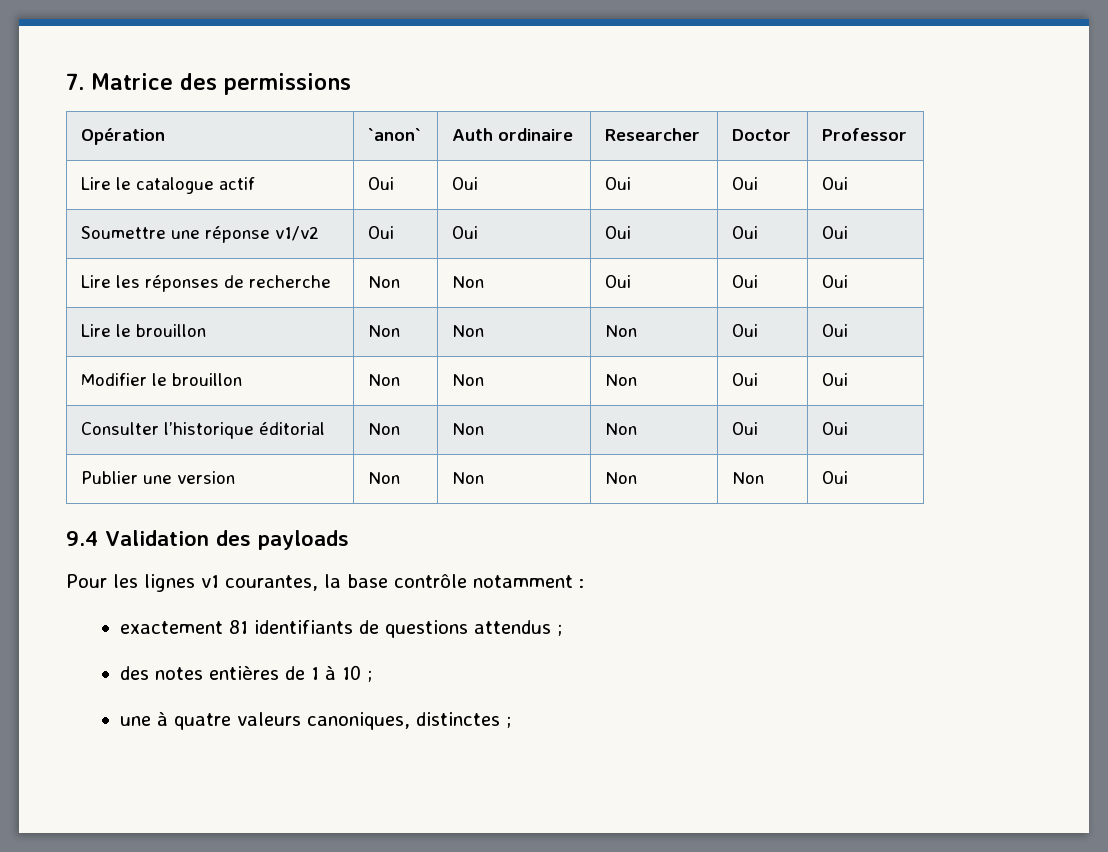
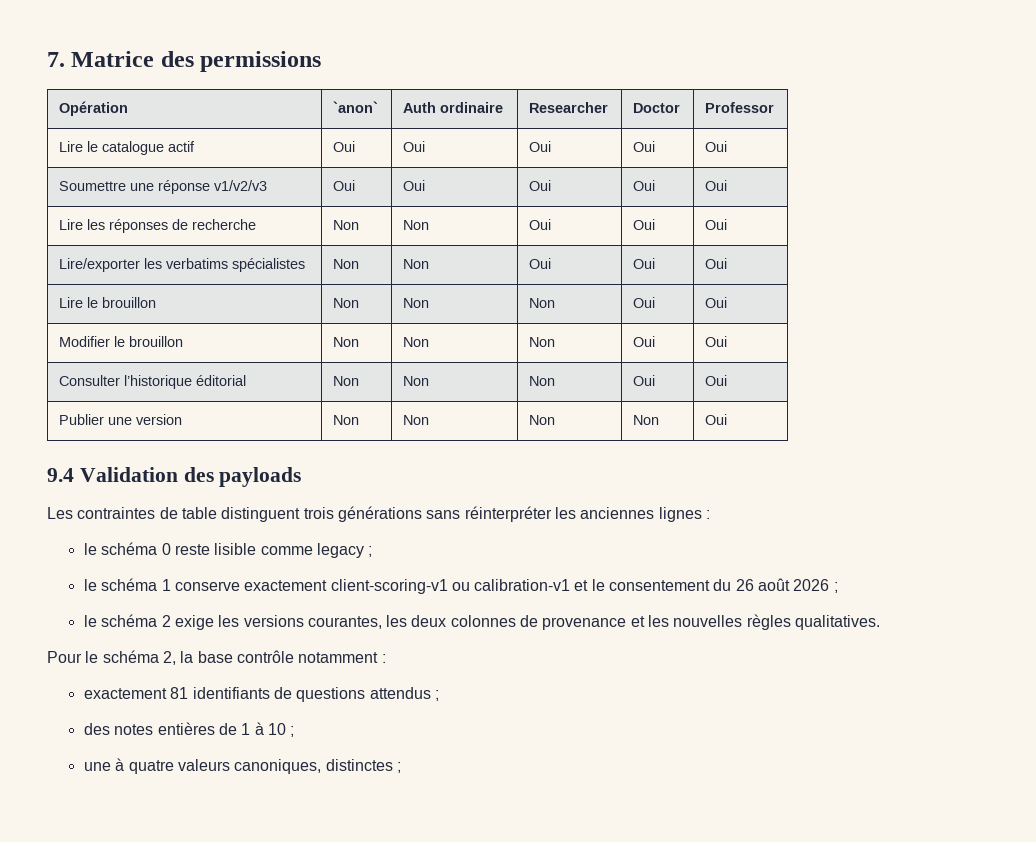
[275,226,319,241] v1/v2 -> [214,180,268,191] v1/v2/v3
(849, 281) none -> [59,258,306,272] [333,259,360,269] [403,259,430,269] [529,258,552,269] [633,258,656,269] [705,258,728,269] // Lire/exporter les verbatims spécialistes | Non | Non | Oui | Oui | Oui
[66,574,318,592] Pour les lignes v1 courantes, -> [47,506,710,522] [83,542,373,558] [83,578,838,594] [83,614,881,630] [47,650,176,665] Les contraintes de table distinguent trois générations sans réinterpréter les anciennes lignes : // le schéma 0 reste lisible comme legacy ; // le schéma 1 conserve exactement client-scoring-v1 ou calibration-v1 et le consentement du 26 août 2026 ; // le schéma 2 exige les versions courantes, les deux colonnes de provenance et les nouvelles règles qualitatives. // Pour le schéma 2,

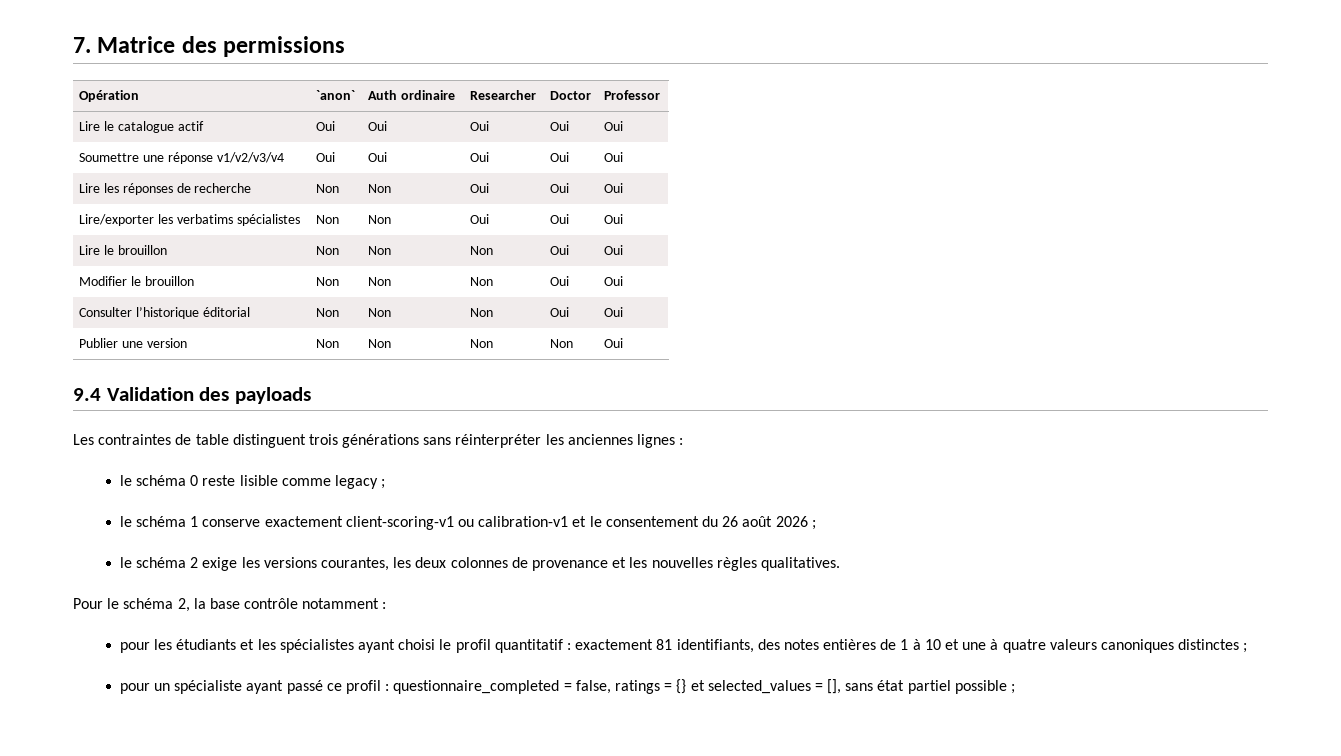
[214,180,268,191] v1/v2/v3 -> [216,152,284,163] v1/v2/v3/v4
[83,687,439,702] exactement 81 identifiants de questions attendus ; // -> [119,639,754,653] pour les étudiants et les spécialistes ayant choisi le profil quantitatif : exactement 81 identifiants,
[290,726,295,737] ; // -> [944,639,959,650] et
[234,759,322,774] canoniques, -> [1100,639,1174,653] canoniques
(401, 767) none -> [119,679,1015,694] // pour un spécialiste ayant passé ce profil : questionnaire_completed = false, ratings = {} et selected_values = [], sans état partiel possible ;

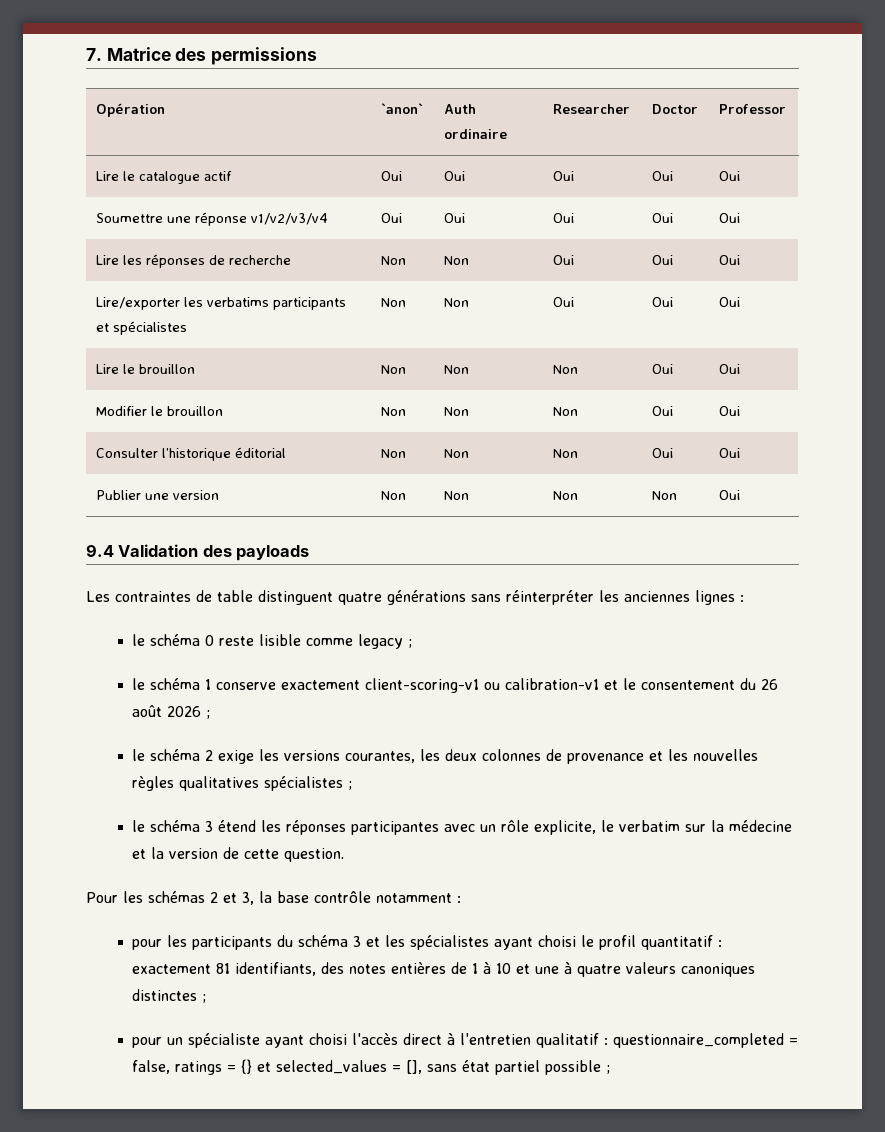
(233, 219) none -> [273,297,347,310] [96,323,110,332] participants et
[308,434,338,445] trois -> [338,592,382,605] quatre
[760,557,840,571] [73,598,190,612] qualitatives. // Pour le schéma 2, -> [179,776,353,791] [132,820,793,835] [132,847,345,862] [86,891,254,905] qualitatives spécialistes ; // le schéma 3 étend les réponses participantes avec un rôle explicite, le verbatim sur la médecine et la version de cette question. // Pour les schémas 2 et 3,
[176,639,237,650] étudiants -> [192,935,362,950] participants du schéma 3
[286,680,382,694] passé ce profil -> [309,1033,600,1048] choisi l'accès direct à l'entretien qualitatif

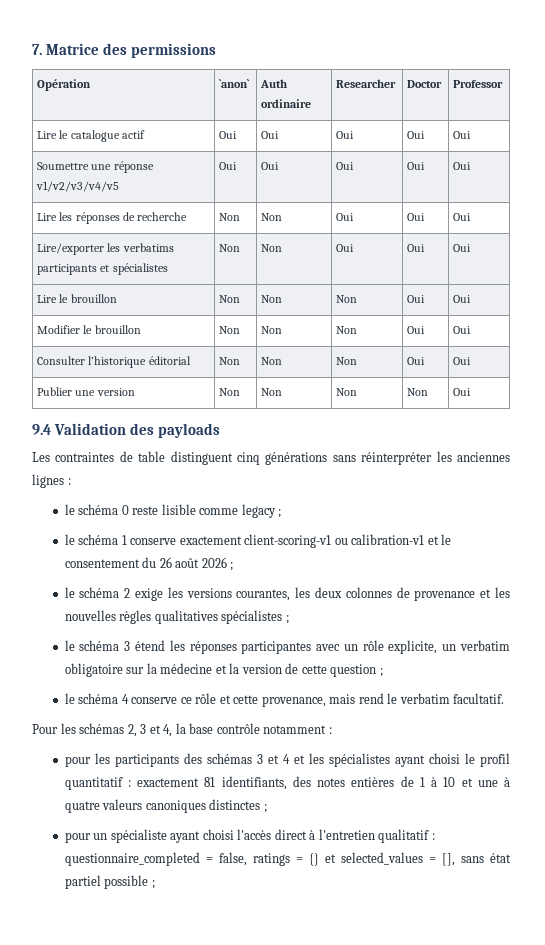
[251,213,329,225] v1/v2/v3/v4 -> [36,181,120,192] v1/v2/v3/v4/v5
[338,592,382,605] quatre -> [237,452,260,465] cinq
[601,820,681,832] le verbatim -> [442,640,510,651] [64,663,123,677] un verbatim obligatoire
[284,848,345,862] question. -> [330,664,383,677] [64,693,505,707] question ; // le schéma 4 conserve ce rôle et cette provenance, mais rend le verbatim facultatif.
[210,892,254,905] 2 et 3, -> [127,724,173,737] 2, 3 et 4,
[277,935,362,947] du schéma 3 -> [183,753,290,764] des schémas 3 et 4

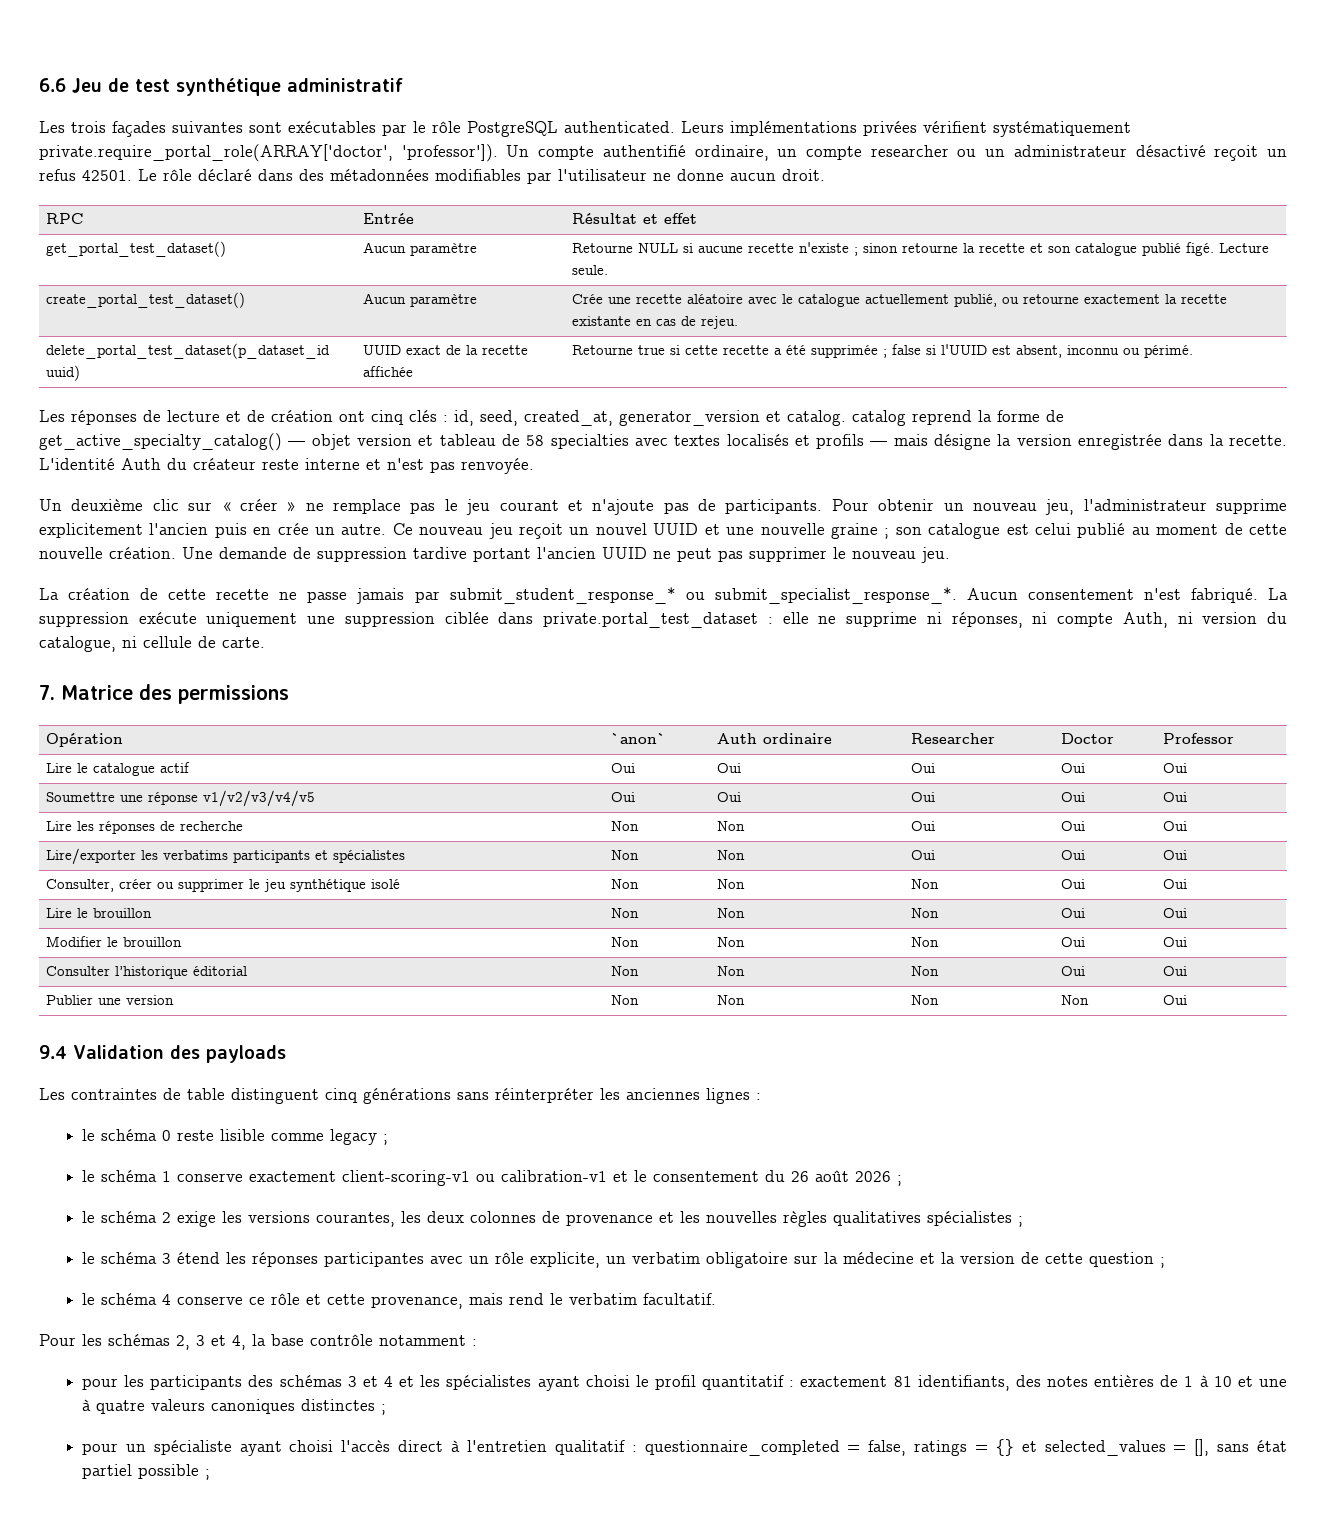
(32, 49) none -> [39,78,403,96] [39,121,1131,137] [39,144,1287,162] [39,169,825,184] [45,213,83,224] [362,213,414,224] [571,213,697,224] [45,241,226,257] [362,242,477,256] [571,242,1269,256] [571,265,608,275] [45,292,245,308] [362,293,477,307] [571,294,1227,307] [571,316,738,329] [45,343,330,359] [45,365,80,381] [362,345,528,355] [362,366,413,377] [571,344,1193,358] [39,410,1064,426] [39,433,1288,451] [39,458,534,474] [39,499,1287,515] [39,523,1287,539] [39,547,950,563] [39,587,1288,604] [39,612,1287,628] [39,636,265,652] 6.6 Jeu de test synthétique administratif // Les trois façades suivantes sont exécutables par le rôle PostgreSQL authenticated. Leurs implémentations privées vérifient systématiquement private.require_portal_role(ARRAY['doctor', 'professor']). Un compte authentifié ordinaire, un compte researcher ou un administrateur désactivé reçoit un refus 42501. Le rôle déclaré dans des métadonnées modifiables par l'utilisateur ne donne aucun droit. // RPC | Entrée | Résultat et effet // get_portal_test_dataset() | Aucun paramètre | Retourne NULL si aucune recette n'existe ; sinon retourne la recette et son catalogue publié figé. Lecture seule. // create_portal_test_dataset() | Aucun paramètre | Crée une recette aléatoire avec le catalogue actuellement publié, ou retourne exactement la recette existante en cas de rejeu. // delete_portal_test_dataset(p_dataset_id uuid) | UUID exact de la recette affichée | Retourne true si cette recette a été supprimée ; false si l'UUID est absent, inconnu ou périmé. // Les réponses de lecture et de création ont cinq clés : id, seed, created_at, generator_version et catalog. catalog reprend la forme de get_active_specialty_catalog() — objet version et tableau de 58 specialties avec textes localisés et profils — mais désigne la version enregistrée dans la recette. L'identité Auth du créateur reste interne et n'est pas renvoyée. // Un deuxième clic sur « créer » ne remplace pas le jeu courant et n'ajoute pas de participants. Pour obtenir un nouveau jeu, l'administrateur supprime explicitement l'ancien puis en crée un autre. Ce nouveau jeu reçoit un nouvel UUID et une nouvelle graine ; son catalogue est celui publié au moment de cette nouvelle création. Une demande de suppression tardive portant l'ancien UUID ne peut pas supprimer le nouveau jeu. // La création de cette recette ne passe jamais par submit_student_response_* ou submit_specialist_response_*. Aucun consentement n'est fabriqué. La suppression exécute uniquement une suppression ciblée dans private.portal_test_dataset : elle ne supprime ni réponses, ni compte Auth, ni version du catalogue, ni cellule de carte. //
(472, 248) none -> [45,879,400,892] [610,879,639,889] [716,879,745,889] [910,879,939,889] [1060,879,1085,889] [1162,879,1187,889] // Consulter, créer ou supprimer le jeu synthétique isolé | Non | Non | Non | Oui | Oui

